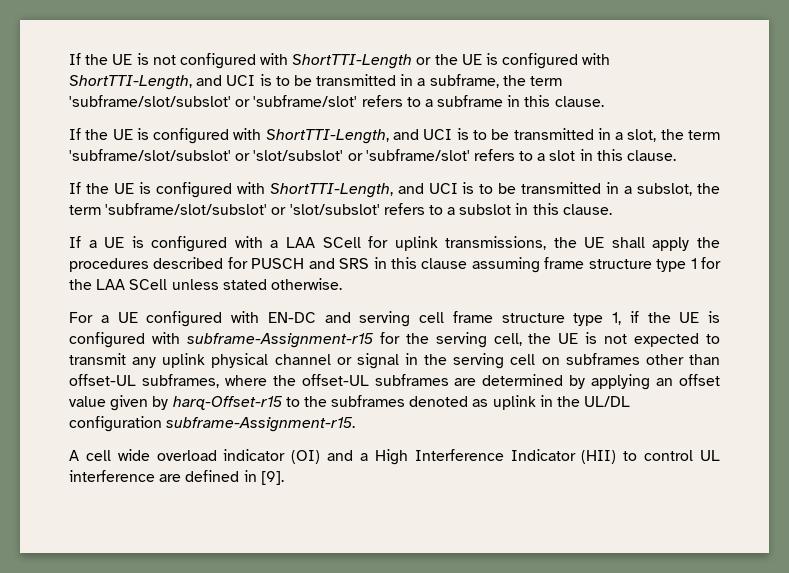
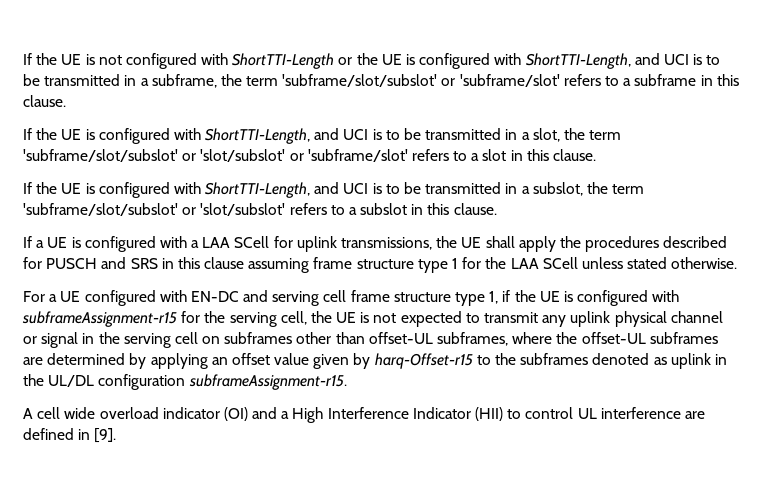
[186,333,373,348] subframe-Assignment-r15 -> [22,311,177,327] subframeAssignment-r15
[166,417,356,432] subframe-Assignment-r15. -> [188,374,347,390] subframeAssignment-r15.

